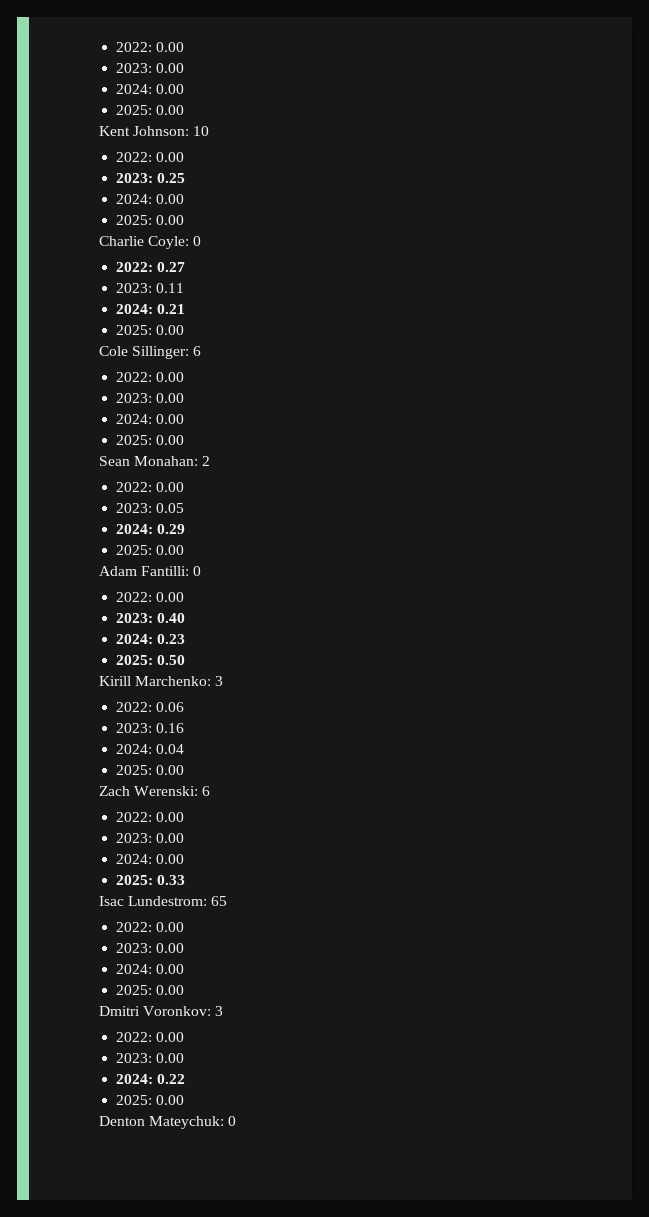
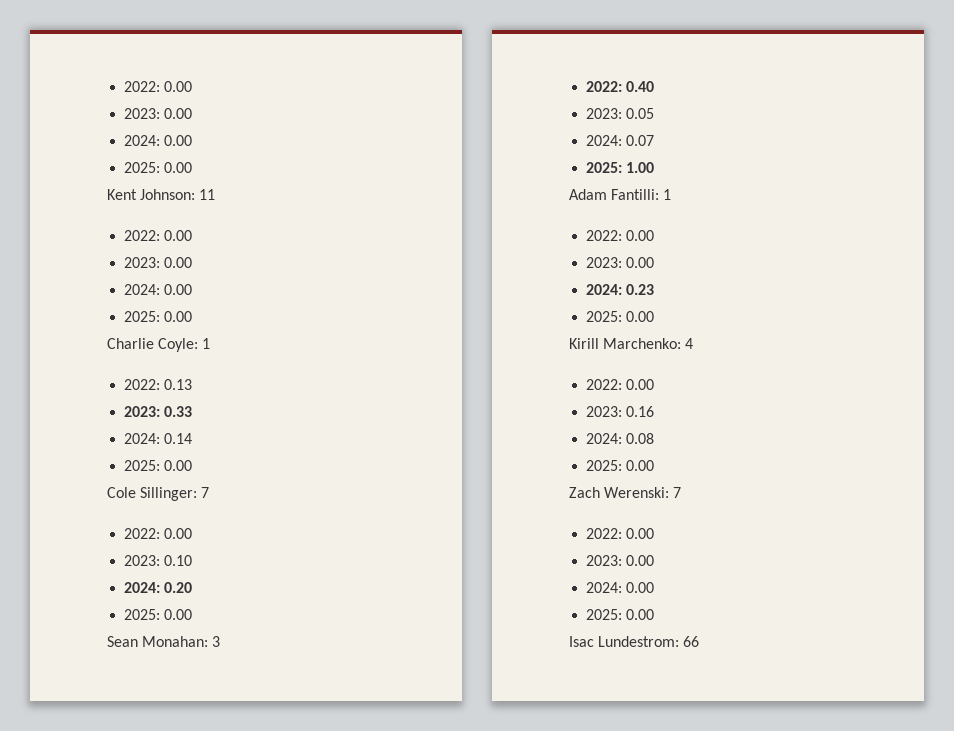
[193,126,210,136] [116,152,185,162] [116,173,186,183] [116,194,185,204] [116,215,185,225] [99,236,202,249] [116,262,186,272] [116,283,185,293] [116,304,186,314] [116,325,185,335] [99,346,202,359] [116,372,185,382] [116,393,185,403] [116,414,185,424] [116,435,185,445] [99,456,211,466] [116,482,185,492] [116,503,185,513] [116,524,186,534] [116,545,185,555] [99,566,202,576] [116,592,185,602] [116,613,186,623] [116,634,186,644] [116,655,186,665] [99,676,224,686] [116,702,185,712] [116,723,185,733] [116,744,185,754] [116,765,185,775] [99,786,211,796] [116,812,185,822] [116,833,185,843] [116,854,185,864] [116,875,186,885] [99,896,228,906] [116,922,185,932] [116,943,185,953] [116,964,185,974] [116,985,185,995] [99,1006,224,1016] [116,1032,185,1042] [116,1053,185,1063] [116,1074,186,1084] [116,1095,185,1105] [99,1116,237,1129] 10 // 2022: 0.00 // 2023: 0.25 // 2024: 0.00 // 2025: 0.00 // Charlie Coyle: 0 // 2022: 0.27 // 2023: 0.11 // 2024: 0.21 // 2025: 0.00 // Cole Sillinger: 6 // 2022: 0.00 // 2023: 0.00 // 2024: 0.00 // 2025: 0.00 // Sean Monahan: 2 // 2022: 0.00 // 2023: 0.05 // 2024: 0.29 // 2025: 0.00 // Adam Fantilli: 0 // 2022: 0.00 // 2023: 0.40 // 2024: 0.23 // 2025: 0.50 // Kirill Marchenko: 3 // 2022: 0.06 // 2023: 0.16 // 2024: 0.04 // 2025: 0.00 // Zach Werenski: 6 // 2022: 0.00 // 2023: 0.00 // 2024: 0.00 // 2025: 0.33 // Isac Lundestrom: 65 // 2022: 0.00 // 2023: 0.00 // 2024: 0.00 // 2025: 0.00 // Dmitri Voronkov: 3 // 2022: 0.00 // 2023: 0.00 // 2024: 0.22 // 2025: 0.00 // Denton Mateychuk: 0 -> [199,189,216,200] [124,230,193,241] [124,257,193,268] [124,284,193,295] [124,311,193,322] [107,338,211,352] [124,379,193,390] [124,406,193,417] [124,433,193,444] [124,460,193,471] [107,487,210,501] [124,528,193,539] [124,555,193,566] [124,582,193,593] [124,609,193,620] [107,636,221,647] [586,81,655,92] [586,108,655,119] [586,135,655,146] [586,162,655,173] [569,189,672,200] [586,230,655,241] [586,257,655,268] [586,284,655,295] [586,311,655,322] [569,338,694,349] [586,379,655,390] [586,406,655,417] [586,433,655,444] [586,460,655,471] [569,487,682,498] [586,528,655,539] [586,555,655,566] [586,582,655,593] [586,609,655,620] [569,636,700,647] 11 // 2022: 0.00 // 2023: 0.00 // 2024: 0.00 // 2025: 0.00 // Charlie Coyle: 1 // 2022: 0.13 // 2023: 0.33 // 2024: 0.14 // 2025: 0.00 // Cole Sillinger: 7 // 2022: 0.00 // 2023: 0.10 // 2024: 0.20 // 2025: 0.00 // Sean Monahan: 3 // 2022: 0.40 // 2023: 0.05 // 2024: 0.07 // 2025: 1.00 // Adam Fantilli: 1 // 2022: 0.00 // 2023: 0.00 // 2024: 0.23 // 2025: 0.00 // Kirill Marchenko: 4 // 2022: 0.00 // 2023: 0.16 // 2024: 0.08 // 2025: 0.00 // Zach Werenski: 7 // 2022: 0.00 // 2023: 0.00 // 2024: 0.00 // 2025: 0.00 // Isac Lundestrom: 66

